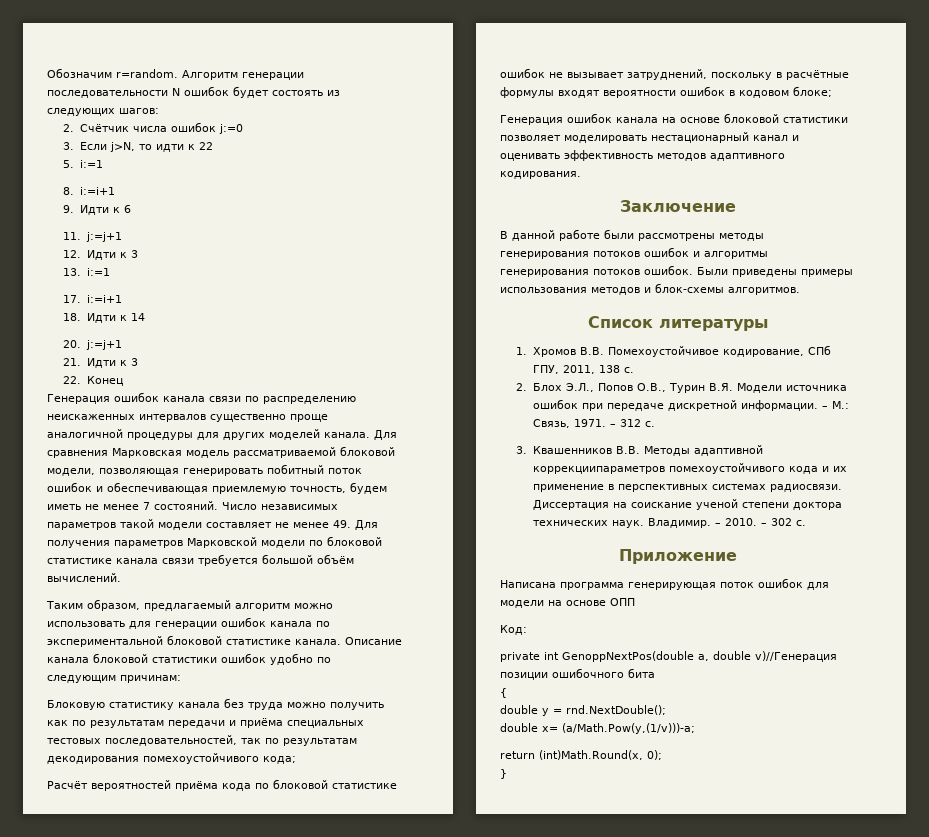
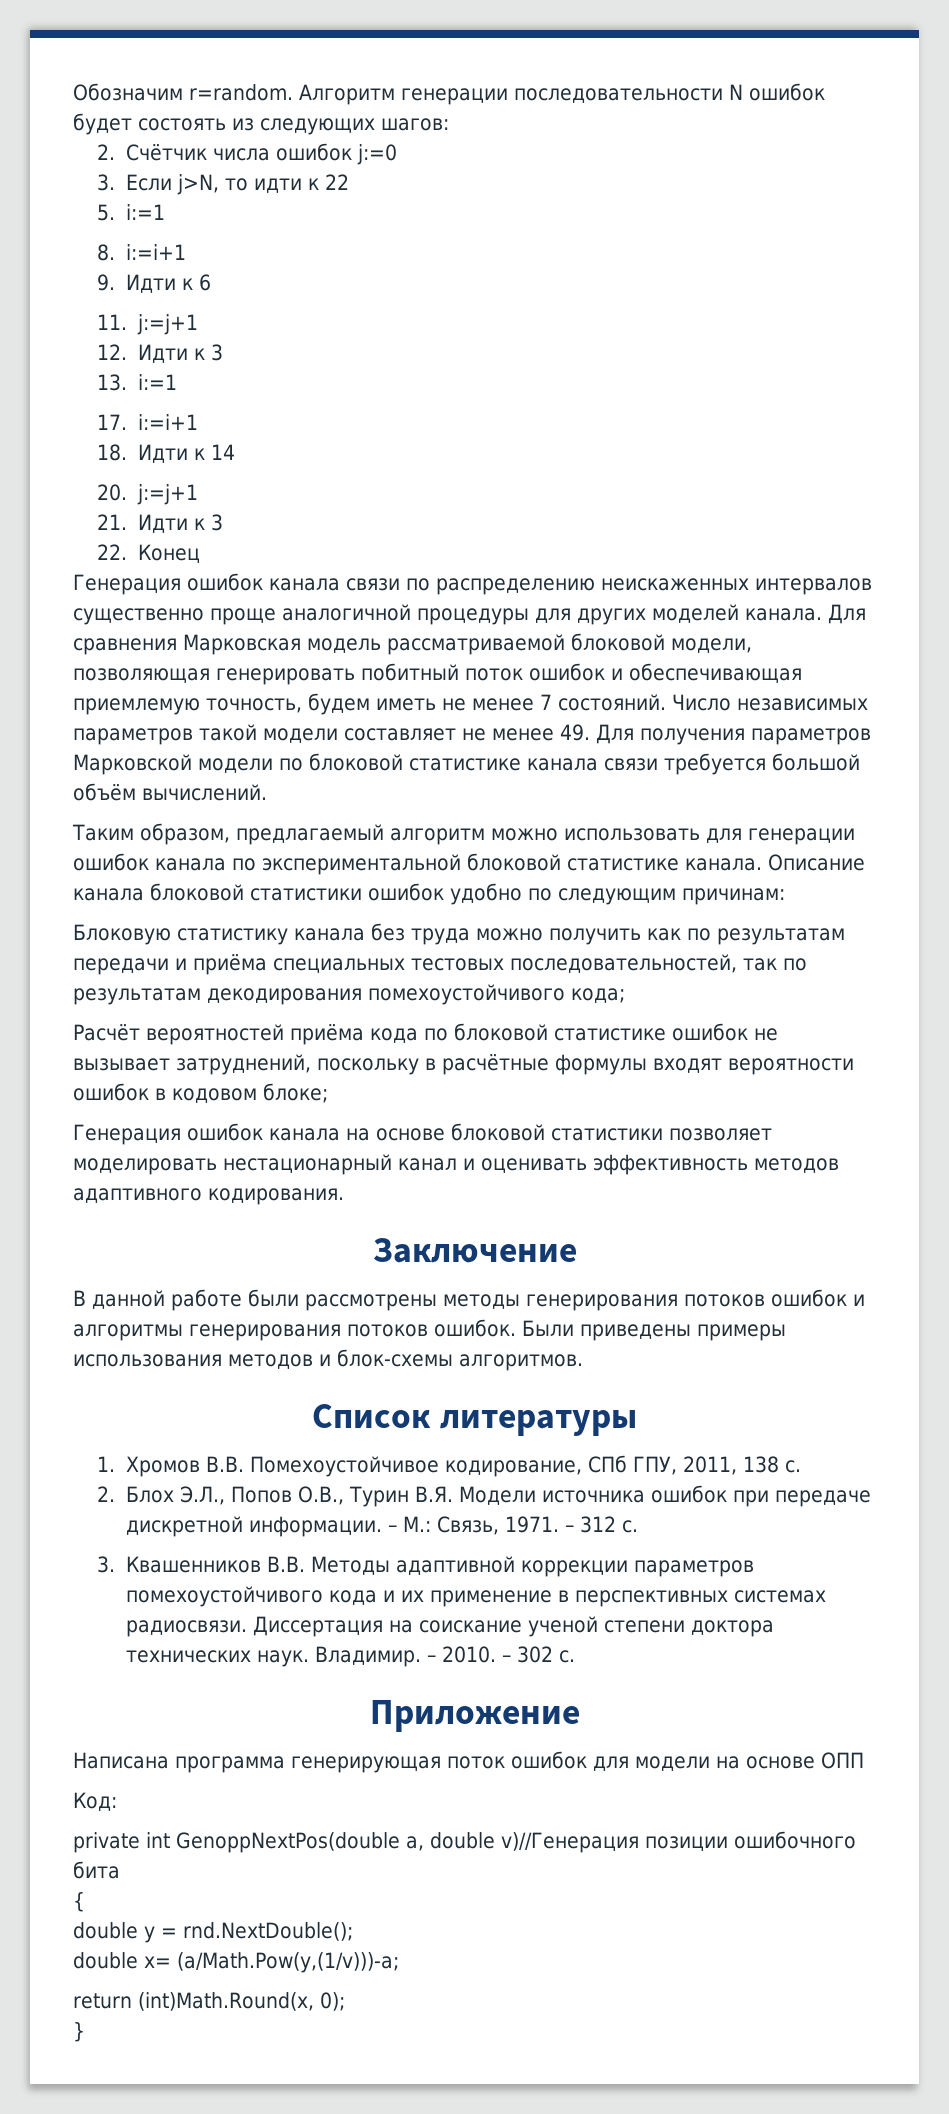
[532,466,665,474] коррекциипараметров -> [520,1560,754,1577] коррекции параметров

